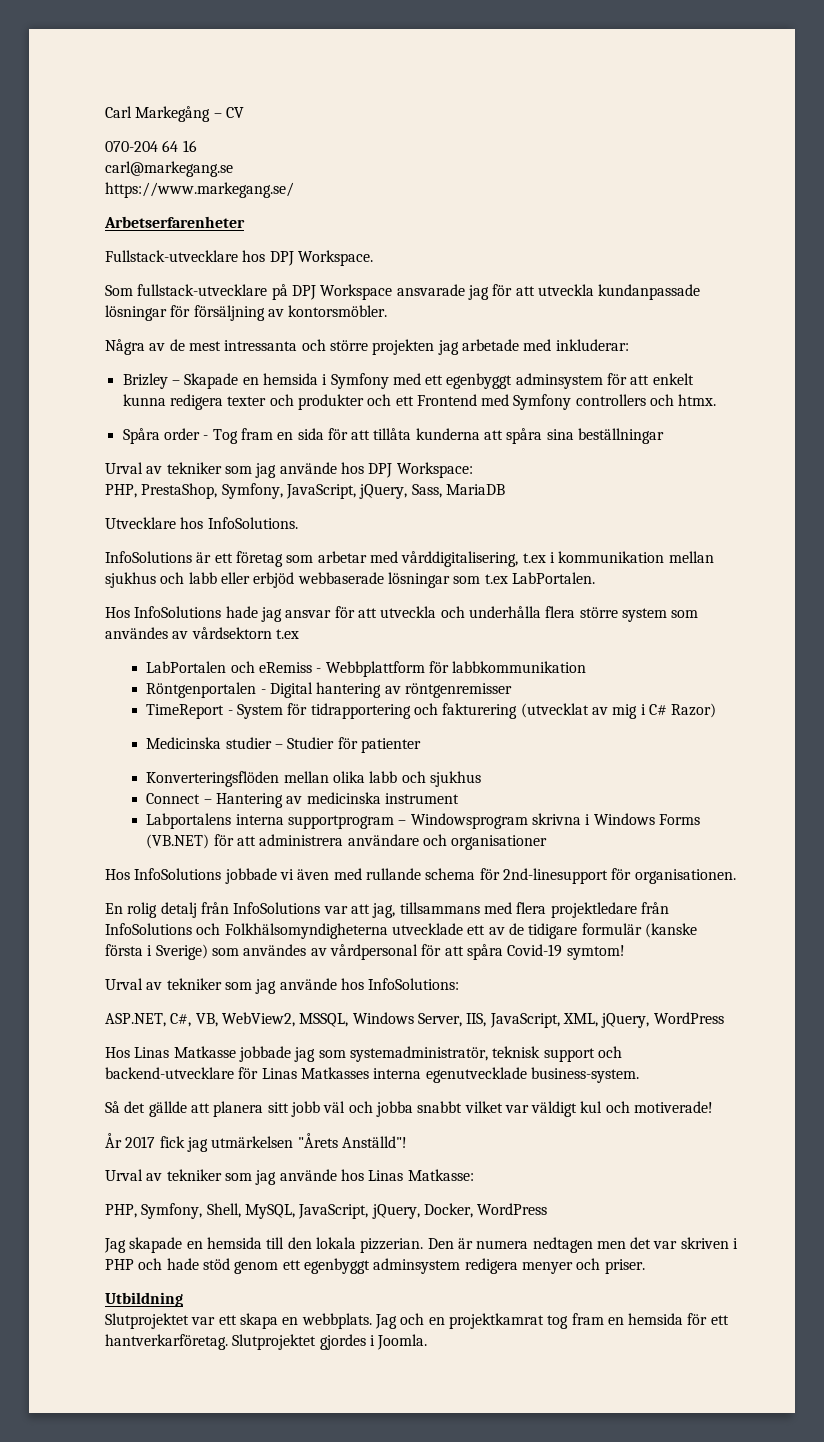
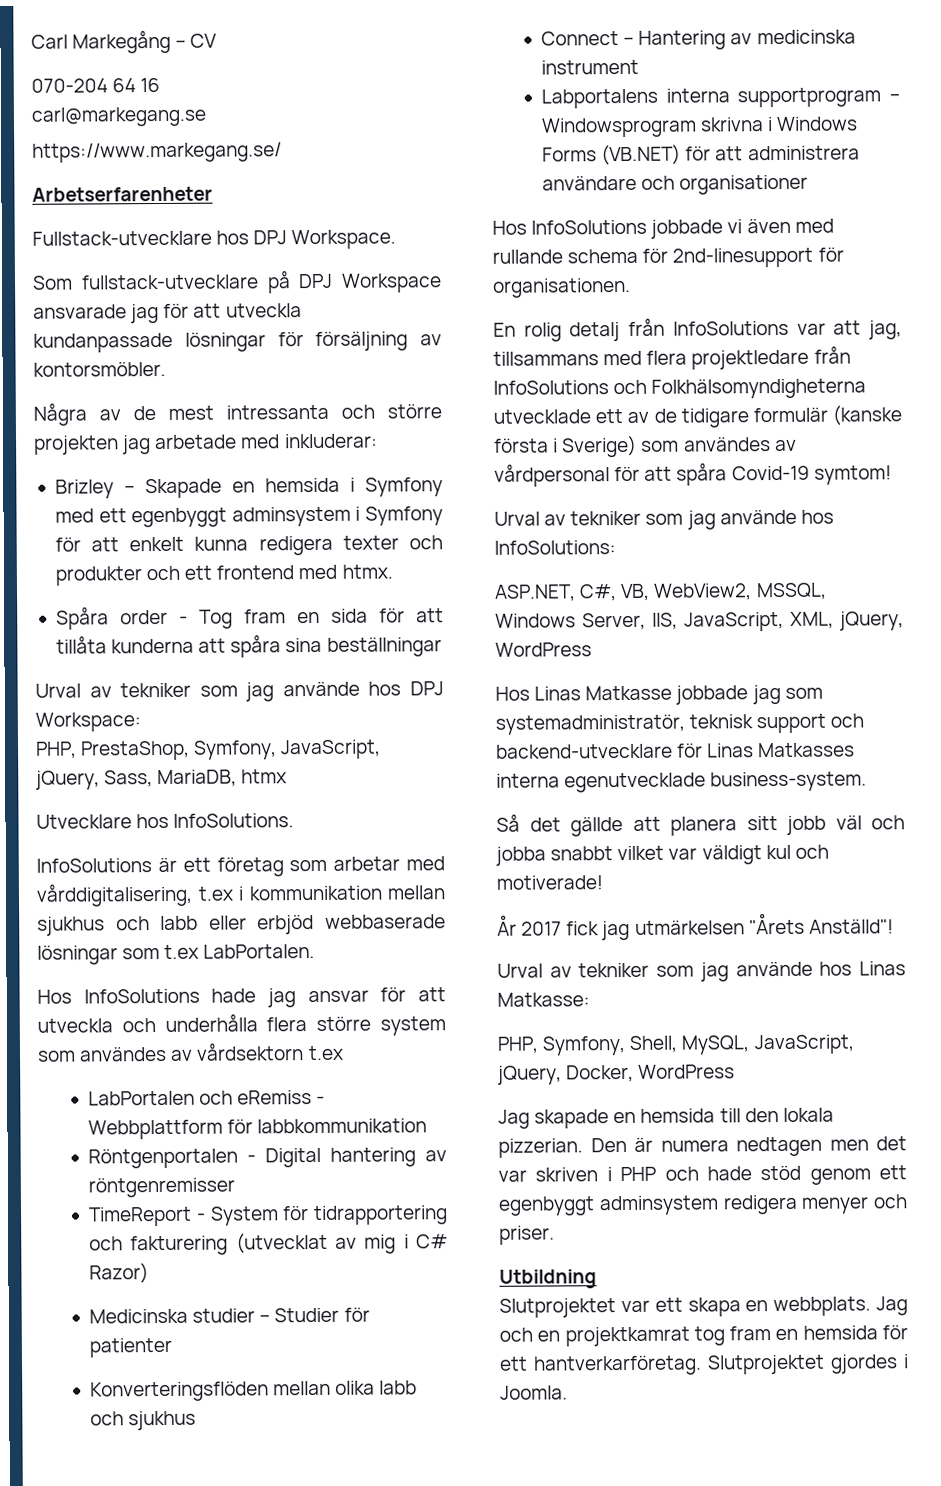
(603, 381) none -> [355,506,443,526] i Symfony
[416,394,675,410] Frontend med Symfony controllers och -> [216,564,338,580] frontend med
[445,484,505,495] MariaDB -> [157,769,288,788] MariaDB, htmx

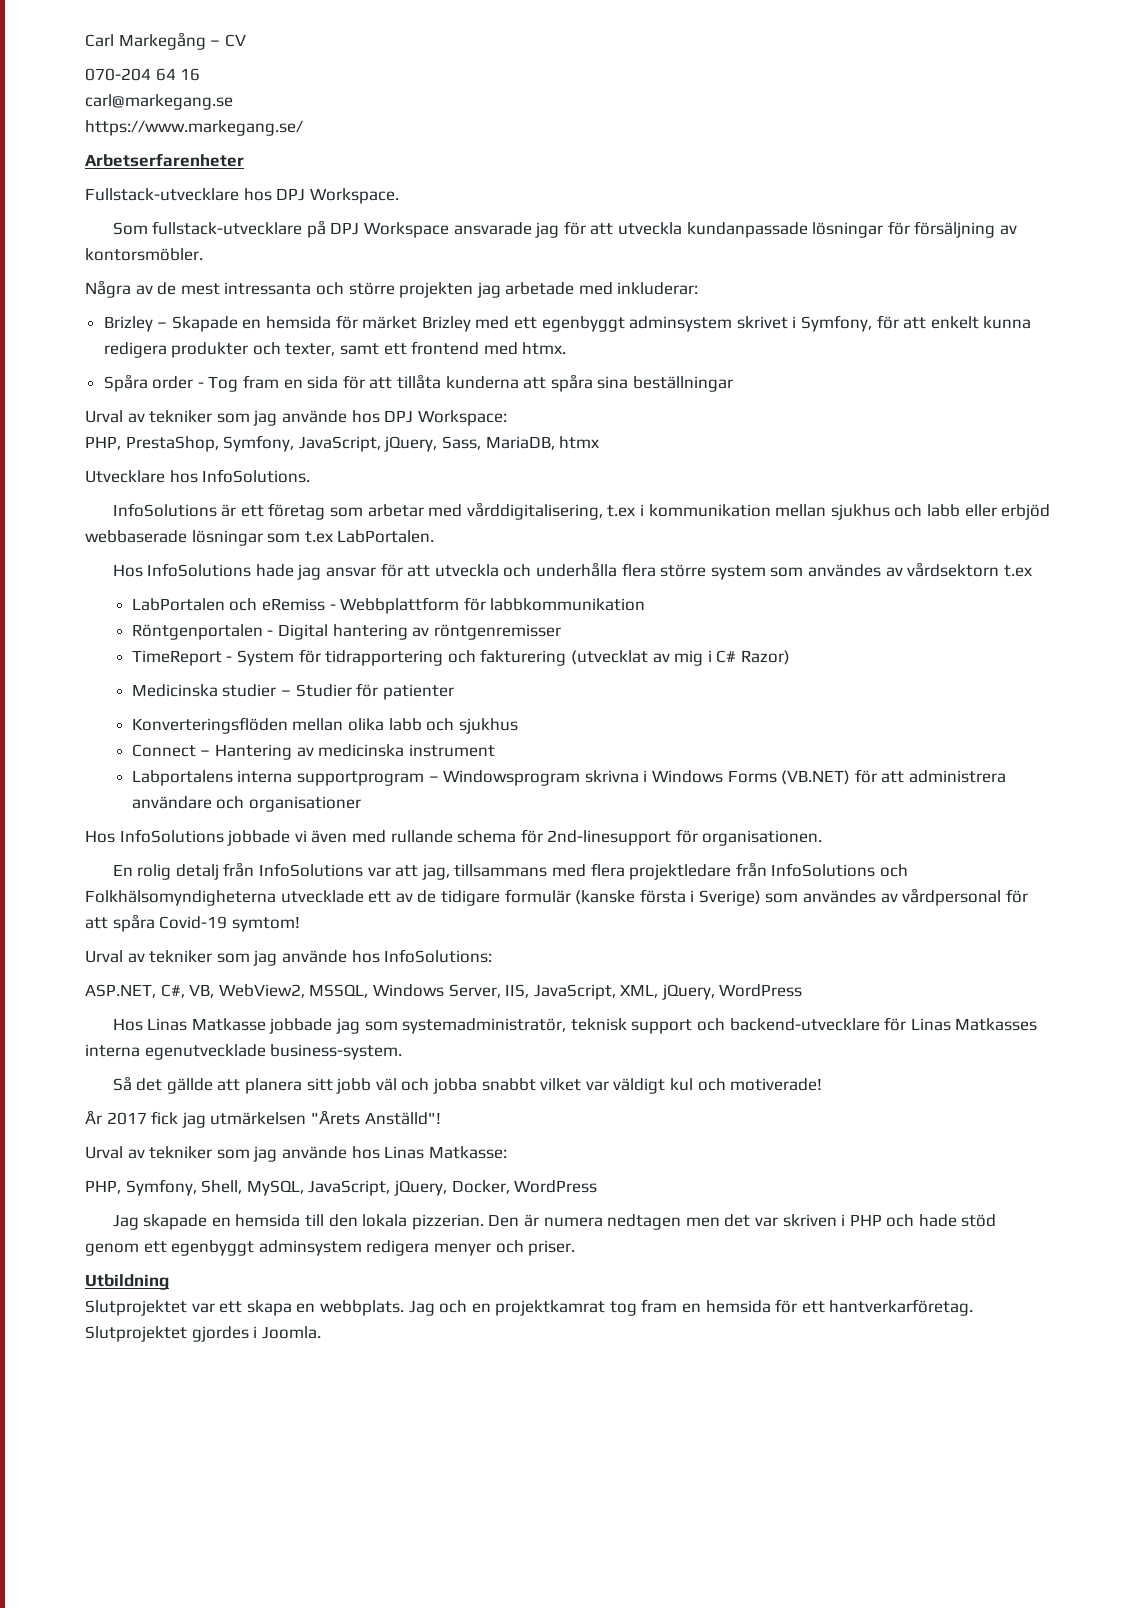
[349,477,443,497] i Symfony -> [335,315,471,332] för märket Brizley
[355,506,443,526] i Symfony -> [736,315,872,332] skrivet i Symfony,
[342,535,443,550] [54,565,181,586] texter och produkter och -> [171,342,380,358] produkter och texter, samt

